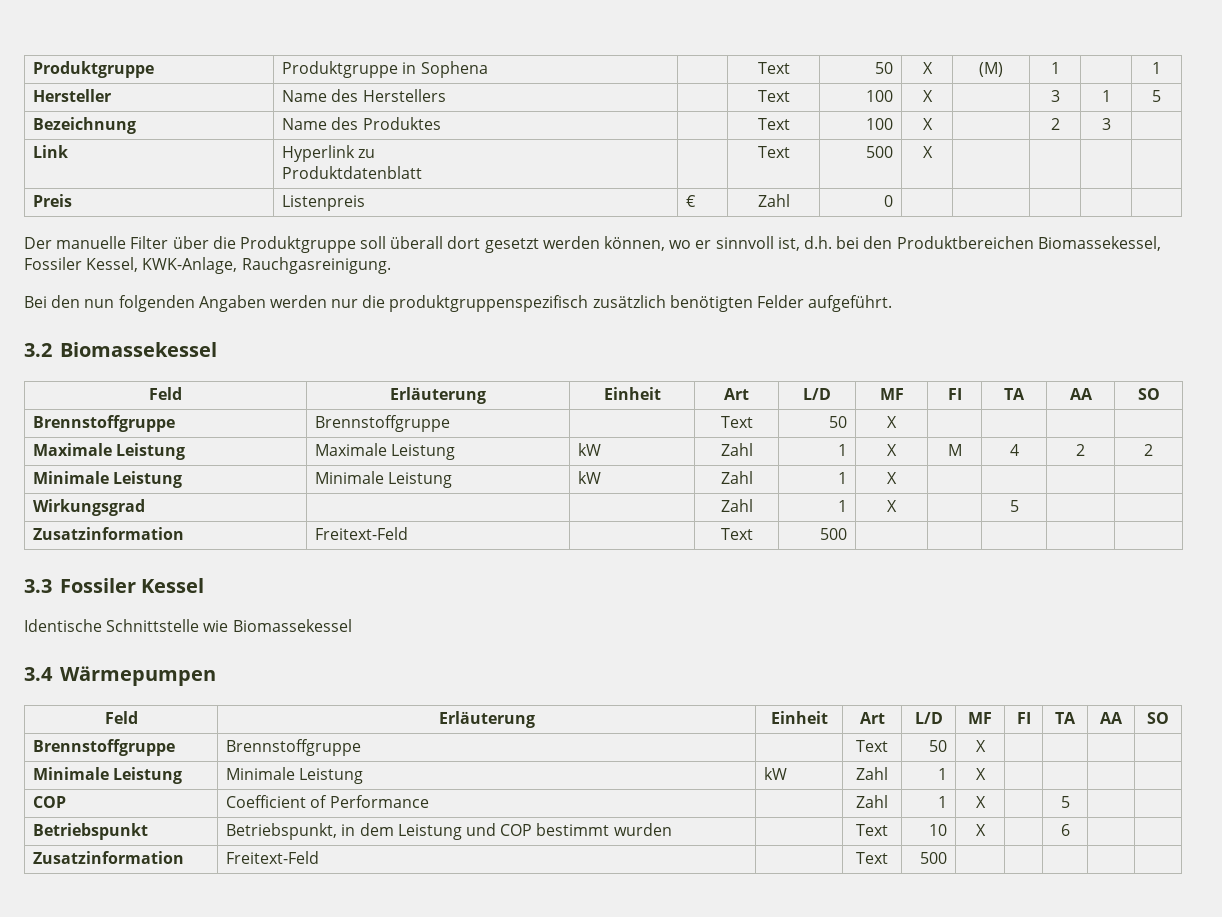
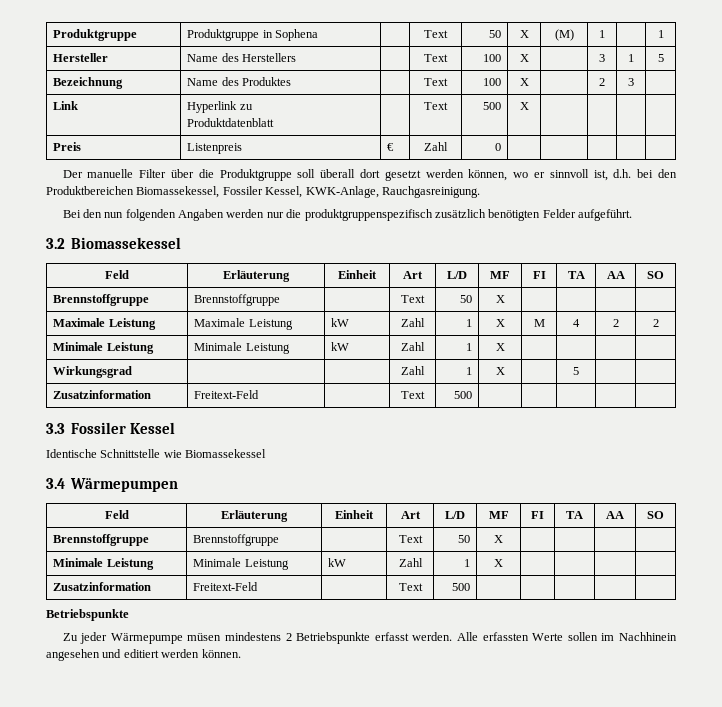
[33,796,67,808] [226,795,429,808] [856,795,888,808] [937,796,947,808] [975,796,986,808] [1060,796,1070,808] [33,823,149,840] [226,823,672,840] [856,824,889,836] [928,824,947,836] [975,824,986,836] [1060,824,1070,836] [33,851,185,864] [226,851,320,864] [856,852,889,864] [919,852,947,864] COP | Coefficient of Performance | | Zahl | 1 | X | | 5 | | // Betriebspunkt | Betriebspunkt, in dem Leistung und COP bestimmt wurden | | Text | 10 | X | | 6 | | // Zusatzinformation | Freitext-Feld | | Text | 500 | | | | | -> [53,582,152,591] [193,582,259,591] [398,583,423,591] [451,583,470,591] [46,609,129,621] [62,632,677,644] [46,649,241,661] Zusatzinformation | Freitext-Feld | | Text | 500 | | | | | // Betriebspunkte // Zu jeder Wärmepumpe müsen mindestens 2 Betriebspunkte erfasst werden. Alle erfassten Werte sollen im Nachhinein angesehen und editiert werden können.

